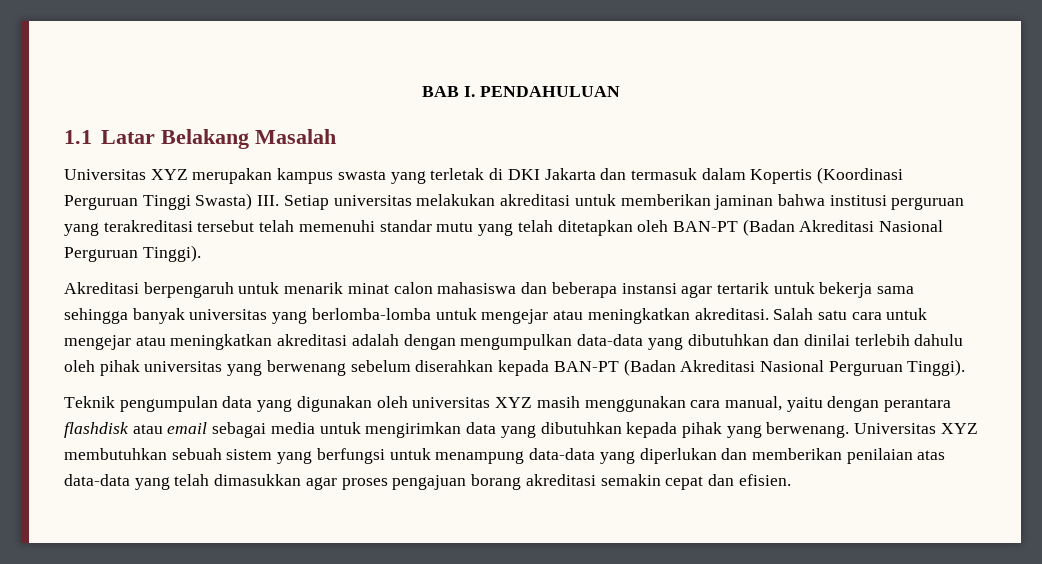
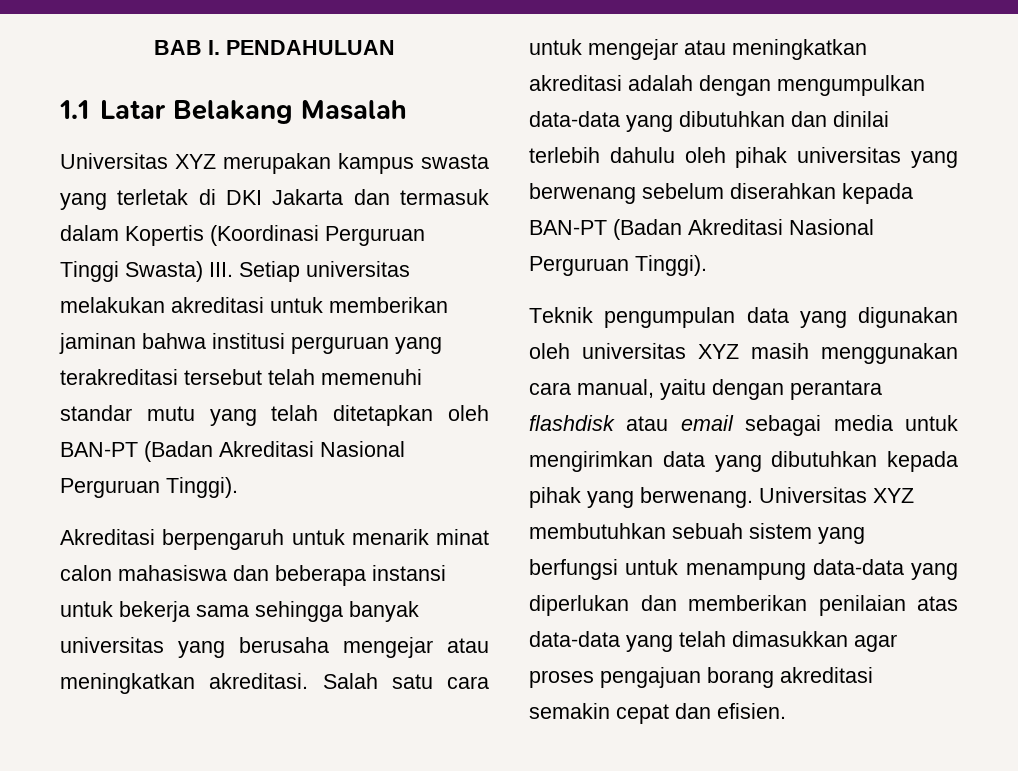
[681,282,769,298] agar tertarik -> (446, 573) none
[311,308,477,320] berlomba-lomba untuk -> [239,637,329,653] berusaha

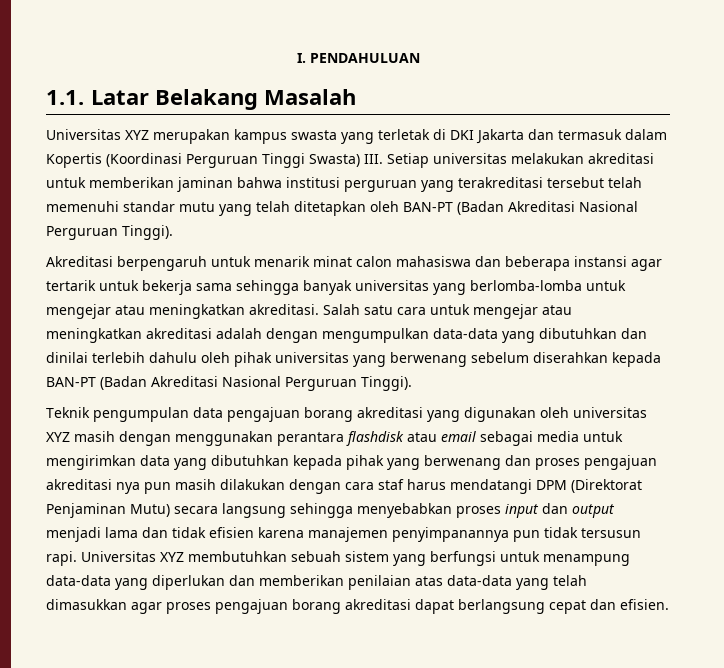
[154,40,202,55] BAB -> (296, 58) none
[59,100,89,119] 1.1 -> [46,90,84,105] 1.1.
(446, 573) none -> [631,259,662,271] [46,280,96,291] agar tertarik
[239,637,329,653] berusaha -> [470,280,626,291] berlomba-lomba untuk
(789, 315) none -> [227,407,423,422] pengajuan borang akreditasi
[821,343,958,364] [529,379,784,400] menggunakan cara manual, yaitu dengan -> [119,431,273,446] dengan menggunakan
[640,487,753,508] berwenang. -> [424,455,657,470] [46,479,642,494] [46,503,615,518] [46,527,641,542] [46,551,77,566] berwenang dan proses pengajuan akreditasi nya pun masih dilakukan dengan cara staf harus mendatangi DPM (Direktorat Penjaminan Mutu) secara langsung sehingga menyebabkan proses input dan output menjadi lama dan tidak efisien karena manajemen penyimpanannya pun tidak tersusun rapi.
[529,703,610,719] semakin -> [415,599,545,614] dapat berlangsung

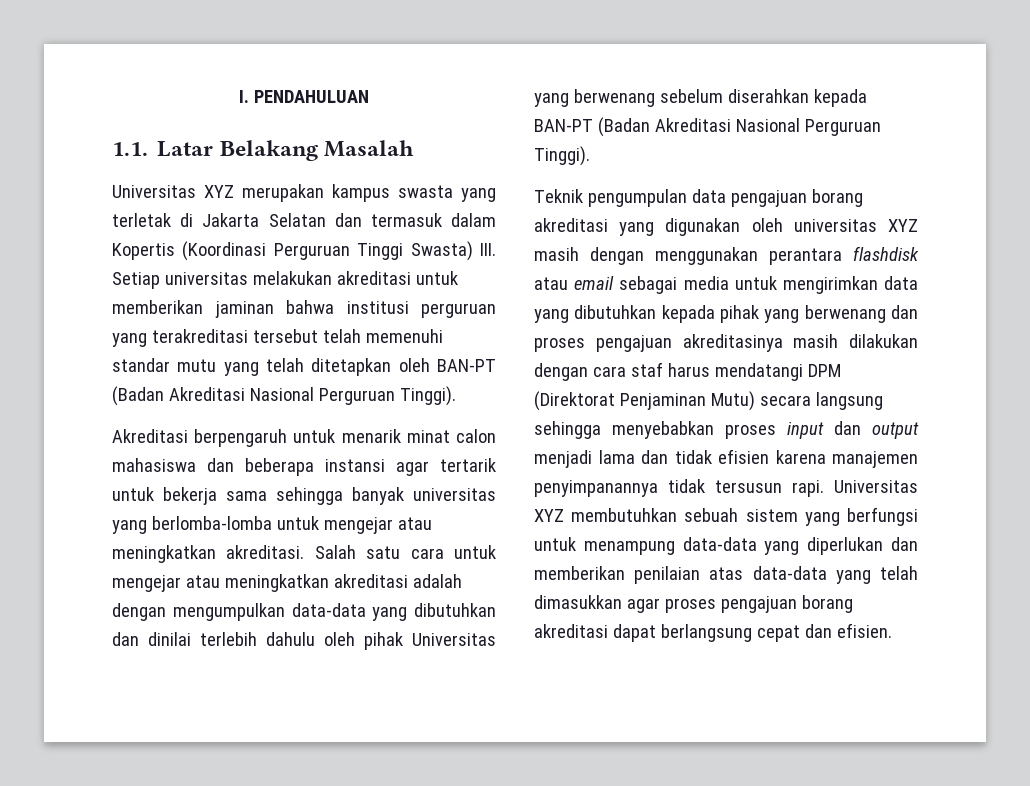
[450,129,524,144] DKI Jakarta -> [202,213,326,227] Jakarta Selatan
[275,352,349,363] universitas -> [412,633,496,646] Universitas
[46,479,171,494] akreditasi nya pun -> [682,334,783,352] akreditasinya
[513,530,540,542] pun -> (658, 488) none

